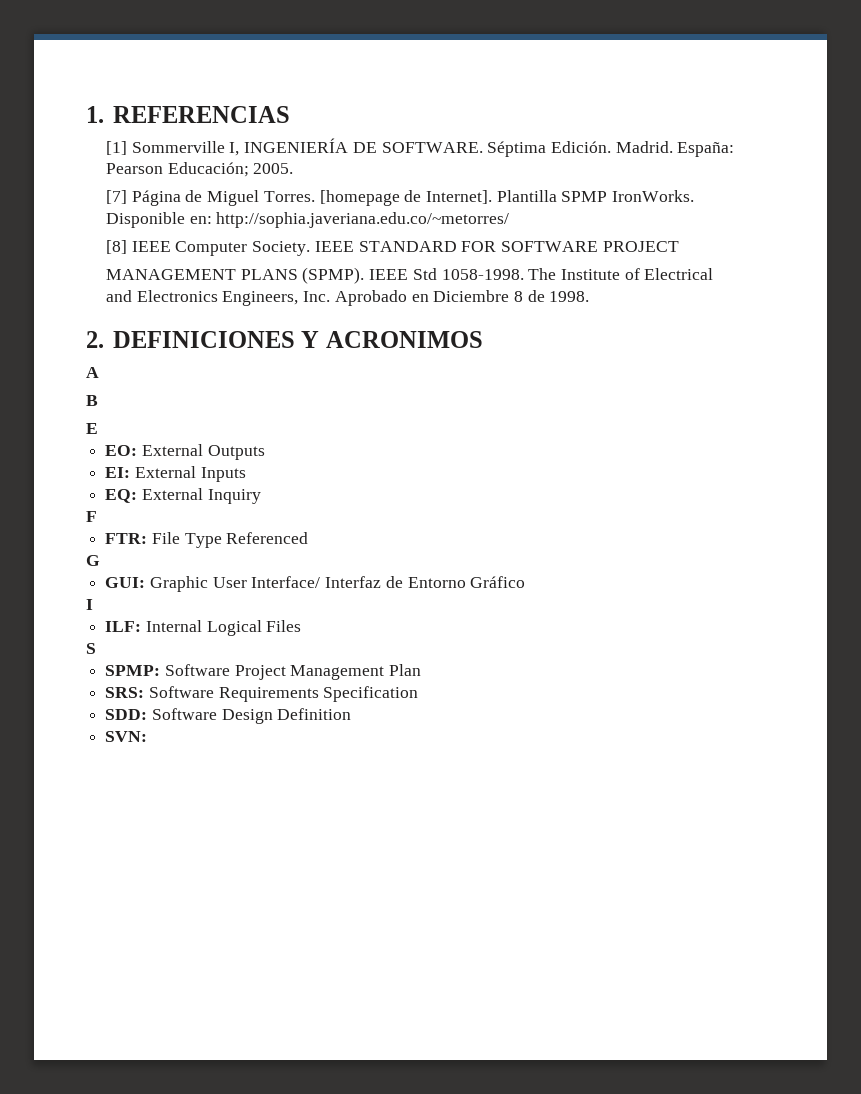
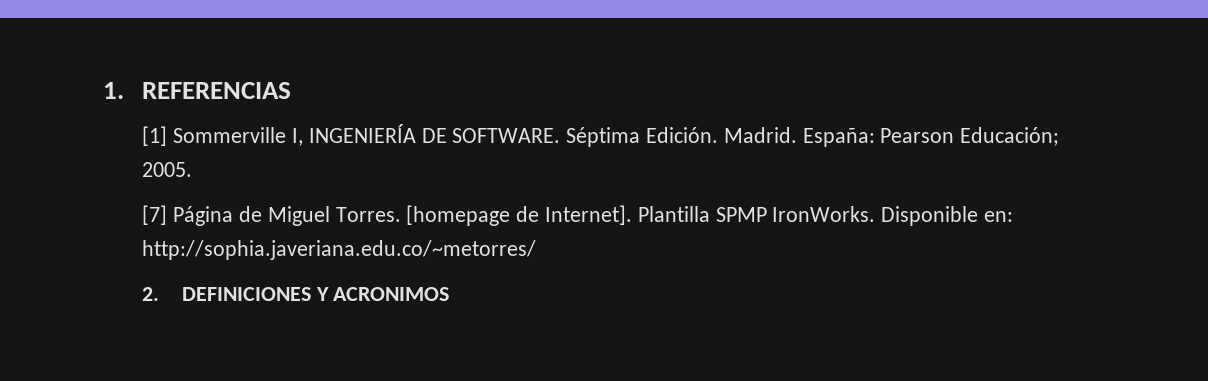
[105,240,679,256] [105,267,714,284] [105,290,590,306] [86,331,483,348] [86,367,99,378] [86,395,98,406] [86,423,98,434] [105,444,265,460] [105,466,246,482] [105,488,261,504] [86,511,97,522] [105,532,309,548] [86,555,100,566] [105,576,526,592] [86,599,93,610] [105,620,302,636] [86,643,96,654] [105,664,422,680] [105,686,419,702] [105,708,352,724] [105,731,148,742] [8] IEEE Computer Society. IEEE STANDARD FOR SOFTWARE PROJECT // MANAGEMENT PLANS (SPMP). IEEE Std 1058-1998. The Institute of Electrical // and Electronics Engineers, Inc. Aprobado en Diciembre 8 de 1998. // 2. DEFINICIONES Y ACRONIMOS // A // B // E // EO: External Outputs // EI: External Inputs // EQ: External Inquiry // F // FTR: File Type Referenced // G // GUI: Graphic User Interface/ Interfaz de Entorno Gráfico // I // ILF: Internal Logical Files // S // SPMP: Software Project Management Plan // SRS: Software Requirements Specification // SDD: Software Design Definition // SVN: -> [142,287,450,301] 2. DEFINICIONES Y ACRONIMOS

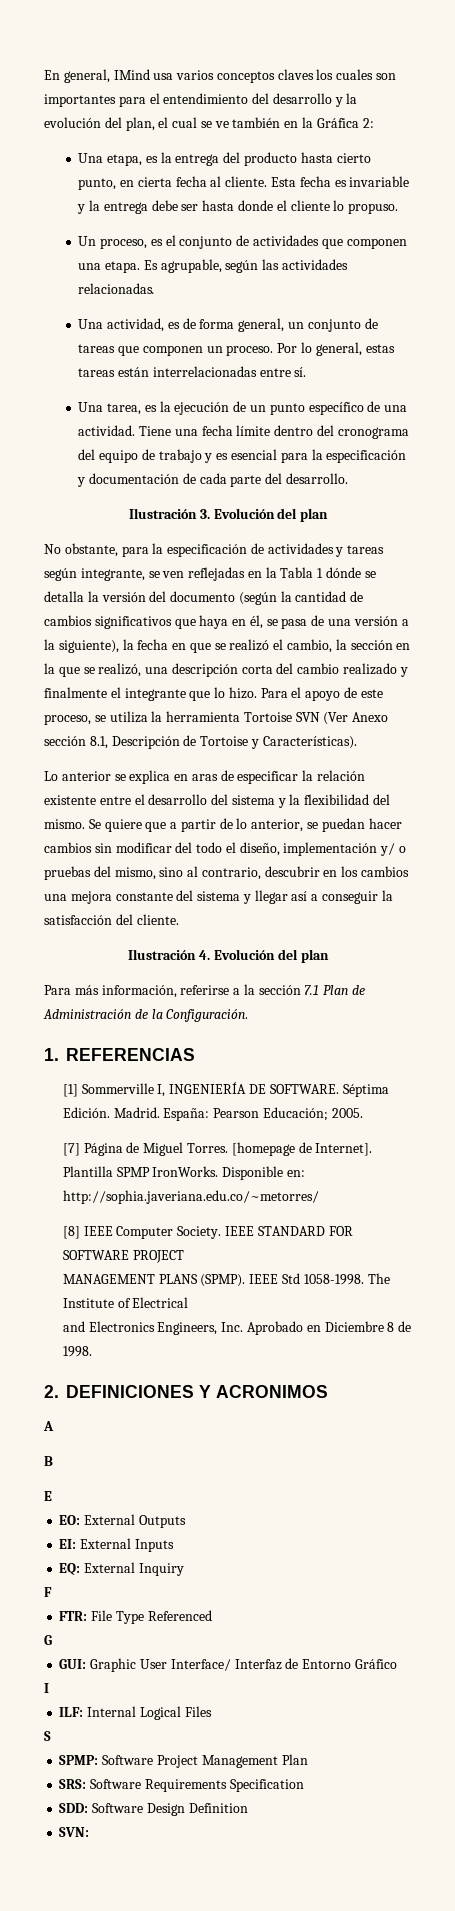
(103, 90) none -> [44,69,397,83] [44,93,358,107] [44,117,374,131] [78,152,371,166] [78,176,410,190] [77,200,399,214] [78,235,407,249] [78,259,348,273] [78,283,156,294] [78,318,378,332] [78,342,395,356] [78,366,307,377] [78,401,408,415] [78,425,409,439] [78,449,407,463] [77,473,348,487] [128,508,329,522] [44,543,385,557] [44,567,376,581] [44,591,364,605] [44,615,409,629] [44,639,411,653] [44,663,408,677] [44,687,383,701] [44,711,389,725] [44,735,357,749] [44,770,366,784] [44,794,391,808] [44,818,402,832] [44,842,407,856] [44,866,410,880] [44,890,393,904] [44,914,179,925] [128,949,329,963] [44,984,366,998] [43,1009,249,1022] En general, IMind usa varios conceptos claves los cuales son importantes para el entendimiento del desarrollo y la evolución del plan, el cual se ve también en la Gráfica 2: // Una etapa, es la entrega del producto hasta cierto punto, en cierta fecha al cliente. Esta fecha es invariable y la entrega debe ser hasta donde el cliente lo propuso. // Un proceso, es el conjunto de actividades que componen una etapa. Es agrupable, según las actividades relacionadas. // Una actividad, es de forma general, un conjunto de tareas que componen un proceso. Por lo general, estas tareas están interrelacionadas entre sí. // Una tarea, es la ejecución de un punto específico de una actividad. Tiene una fecha límite dentro del cronograma del equipo de trabajo y es esencial para la especificación y documentación de cada parte del desarrollo. // Ilustración 3. Evolución del plan // No obstante, para la especificación de actividades y tareas según integrante, se ven reflejadas en la Tabla 1 dónde se detalla la versión del documento (según la cantidad de cambios significativos que haya en él, se pasa de una versión a la siguiente), la fecha en que se realizó el cambio, la sección en la que se realizó, una descripción corta del cambio realizado y finalmente el integrante que lo hizo. Para el apoyo de este proceso, se utiliza la herramienta Tortoise SVN (Ver Anexo sección 8.1, Descripción de Tortoise y Características). // Lo anterior se explica en aras de especificar la relación existente entre el desarrollo del sistema y la flexibilidad del mismo. Se quiere que a partir de lo anterior, se puedan hacer cambios sin modificar del todo el diseño, implementación y/ o pruebas del mismo, sino al contrario, descubrir en los cambios una mejora constante del sistema y llegar así a conseguir la satisfacción del cliente. // Ilustración 4. Evolución del plan // Para más información, referirse a la sección 7.1 Plan de Administración de la Configuración. //
[142,287,450,301] 2. DEFINICIONES Y ACRONIMOS -> [62,1226,353,1239] [62,1250,184,1263] [62,1273,390,1287] [62,1297,189,1308] [62,1321,412,1335] [62,1346,92,1357] [44,1385,328,1398] [43,1421,54,1431] [44,1456,53,1466] [44,1491,52,1501] [59,1514,186,1528] [59,1538,174,1552] [59,1562,184,1576] [44,1587,52,1597] [59,1610,212,1624] [44,1635,52,1645] [59,1658,397,1672] [44,1683,49,1693] [59,1706,212,1720] [44,1731,51,1741] [59,1754,308,1768] [59,1779,304,1792] [59,1803,248,1816] [59,1827,90,1837] [8] IEEE Computer Society. IEEE STANDARD FOR SOFTWARE PROJECT // MANAGEMENT PLANS (SPMP). IEEE Std 1058-1998. The Institute of Electrical // and Electronics Engineers, Inc. Aprobado en Diciembre 8 de 1998. // 2. DEFINICIONES Y ACRONIMOS // A // B // E // EO: External Outputs // EI: External Inputs // EQ: External Inquiry // F // FTR: File Type Referenced // G // GUI: Graphic User Interface/ Interfaz de Entorno Gráfico // I // ILF: Internal Logical Files // S // SPMP: Software Project Management Plan // SRS: Software Requirements Specification // SDD: Software Design Definition // SVN:

